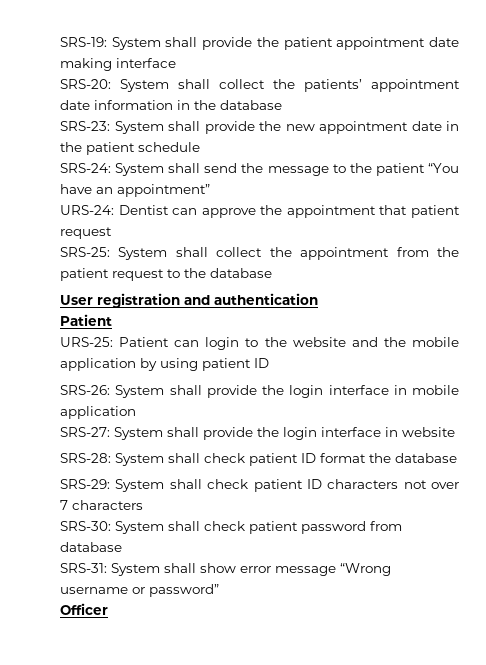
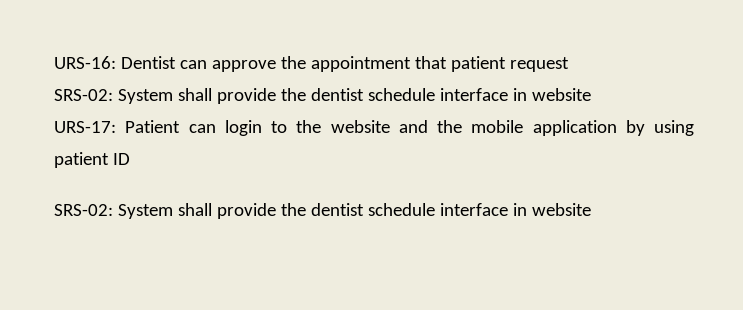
[60,37,460,50] [60,58,176,71] [60,79,460,92] [60,100,282,110] [60,121,459,134] [60,142,200,155] [60,163,459,176] [60,184,210,197] [60,205,114,215] SRS-19: System shall provide the patient appointment date making interface // SRS-20: System shall collect the patients’ appointment date information in the database // SRS-23: System shall provide the new appointment date in the patient schedule // SRS-24: System shall send the message to the patient “You have an appointment” // URS-24: -> [54,56,116,69] URS-16:
[60,247,459,260] [60,268,272,281] [60,293,318,308] [60,314,112,326] [60,337,113,347] SRS-25: System shall collect the appointment from the patient request to the database // User registration and authentication // Patient // URS-25: -> [54,88,591,104] [54,121,116,133] SRS-02: System shall provide the dentist schedule interface in website // URS-17:
[60,385,459,398] [60,406,136,419] [60,427,455,440] [60,453,457,466] [60,479,459,492] [60,500,143,510] [60,521,402,534] [60,542,122,552] [60,563,391,576] [60,584,219,597] [60,603,108,615] SRS-26: System shall provide the login interface in mobile application // SRS-27: System shall provide the login interface in website // SRS-28: System shall check patient ID format the database // SRS-29: System shall check patient ID characters not over 7 characters // SRS-30: System shall check patient password from database // SRS-31: System shall show error message “Wrong username or password” // Officer -> [54,203,591,219] SRS-02: System shall provide the dentist schedule interface in website

